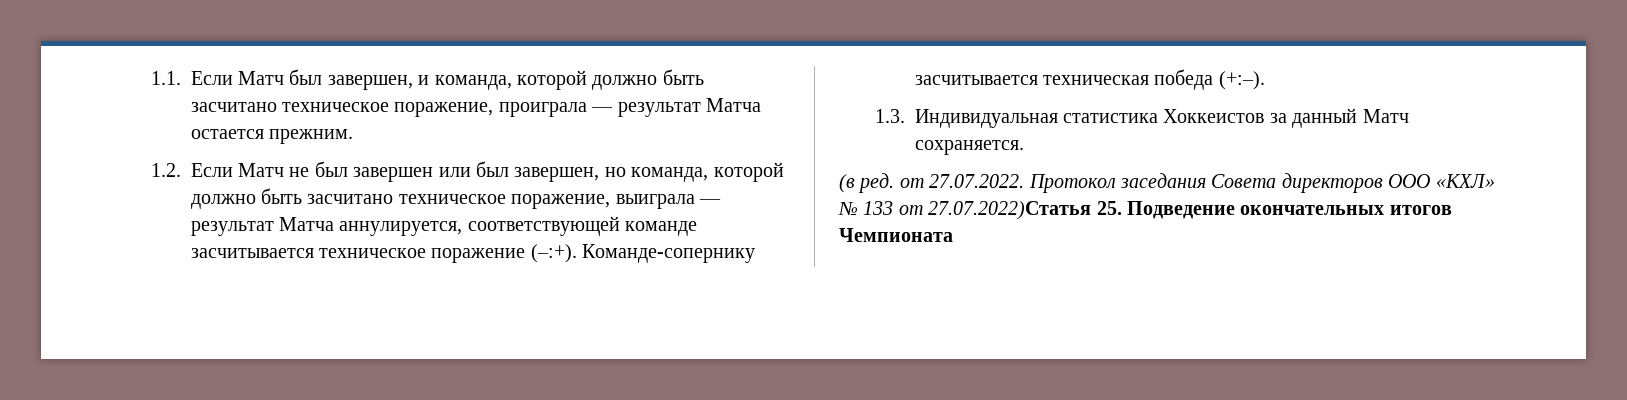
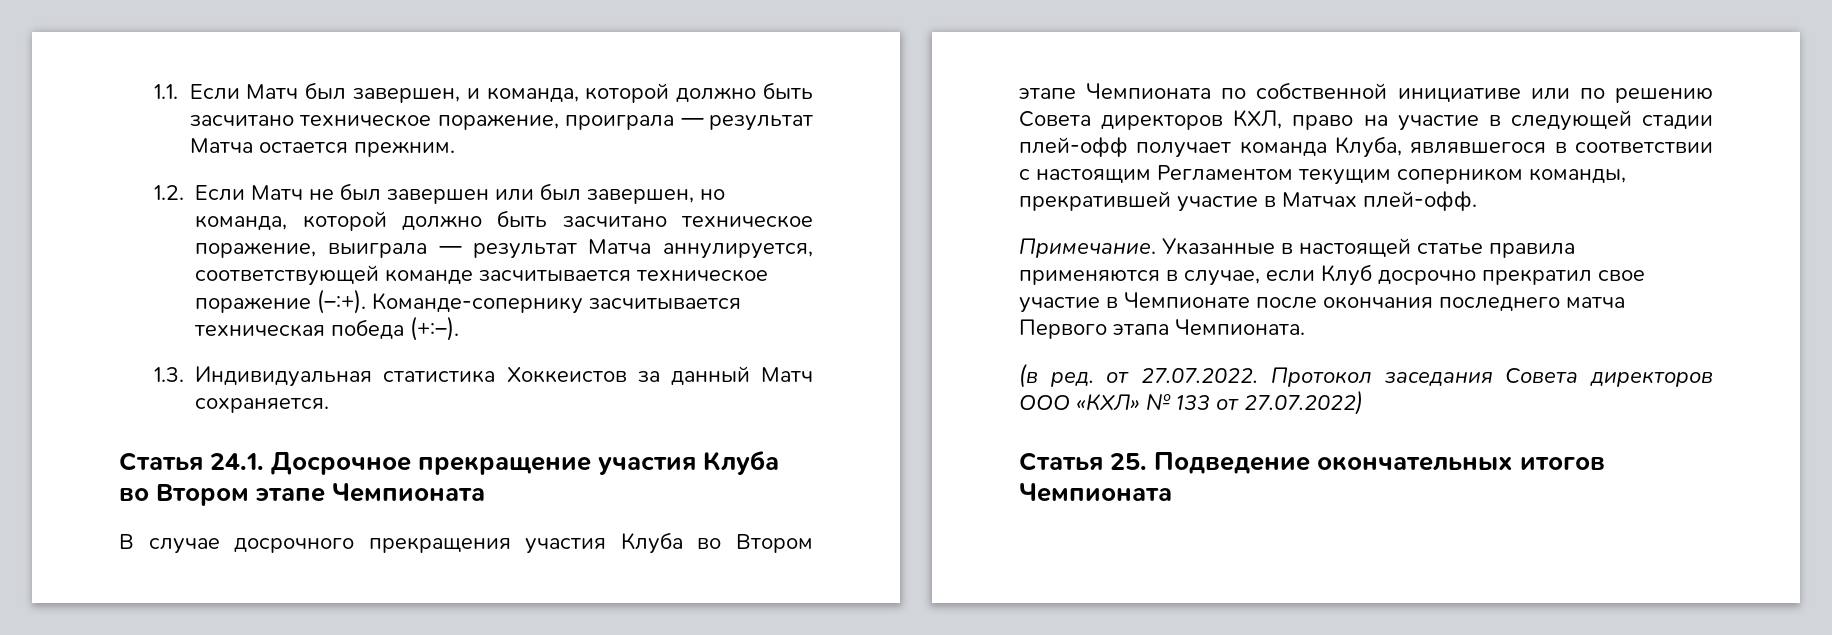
(1024, 147) none -> [119,451,779,475] [119,482,485,506] [119,532,813,554] [1019,82,1713,103] [1019,109,1713,131] [1019,136,1713,158] [1019,165,1626,185] [1019,191,1477,212] [1019,238,1575,258] [1019,264,1645,286] [1019,292,1625,313] [1019,319,1305,339] // Статья 24.1. Досрочное прекращение участия Клуба во Втором этапе Чемпионата // В случае досрочного прекращения участия Клуба во Втором этапе Чемпионата по собственной инициативе или по решению Совета директоров КХЛ, право на участие в следующей стадии плей-офф получает команда Клуба, являвшегося в соответствии с настоящим Регламентом текущим соперником команды, прекратившей участие в Матчах плей-офф. // Примечание. Указанные в настоящей статье правила применяются в случае, если Клуб досрочно прекратил свое участие в Чемпионате после окончания последнего матча Первого этапа Чемпионата.
[928,201,1092,220] 27.07.2022)Статья -> [1244,390,1363,415] [1019,452,1103,472] 27.07.2022) // Статья

